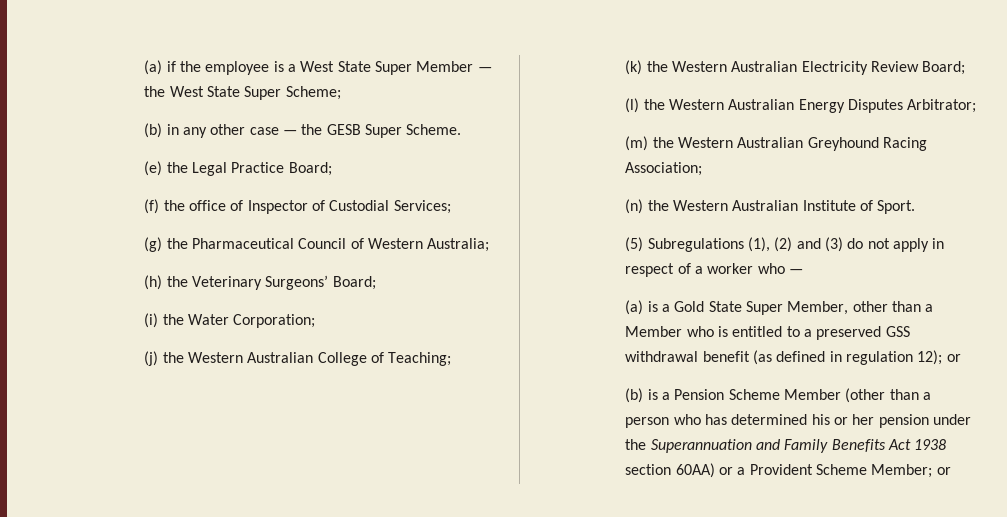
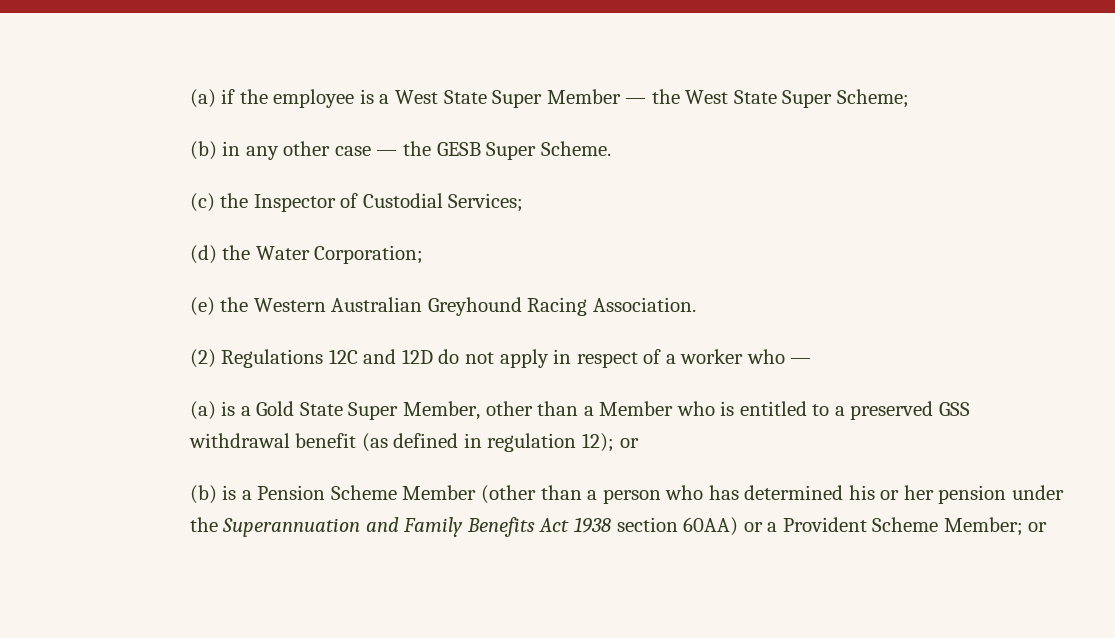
[144,161,332,176] [144,199,451,214] [144,237,490,252] [144,275,376,290] [144,313,316,328] [144,351,452,366] [625,60,966,75] [625,98,977,113] [625,136,649,151] (e) the Legal Practice Board; // (f) the office of Inspector of Custodial Services; // (g) the Pharmaceutical Council of Western Australia; // (h) the Veterinary Surgeons’ Board; // (i) the Water Corporation; // (j) the Western Australian College of Teaching; // (k) the Western Australian Electricity Review Board; // (l) the Western Australian Energy Disputes Arbitrator; // (m) -> [189,193,524,212] [189,245,424,264] [189,297,215,316] (c) the Inspector of Custodial Services; // (d) the Water Corporation; // (e)
[625,162,703,176] [625,199,916,214] [625,237,844,252] Association; // (n) the Western Australian Institute of Sport. // (5) Subregulations (1), (2) and (3) -> [593,297,697,312] [189,349,433,368] Association. // (2) Regulations 12C and 12D

